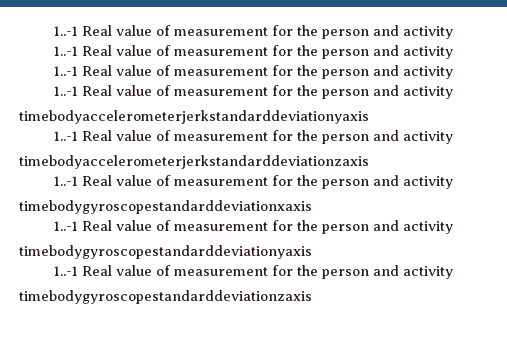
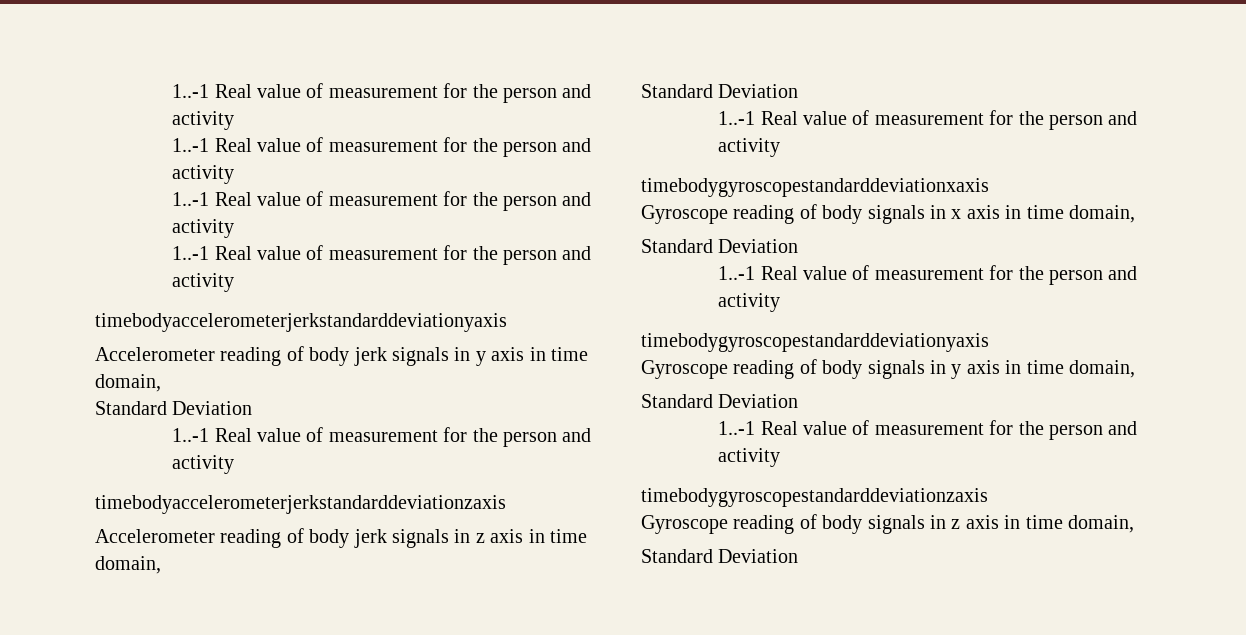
(369, 117) none -> [95,346,588,366] [95,374,161,392] [95,401,253,415] // Accelerometer reading of body jerk signals in y axis in time domain, // Standard Deviation
(369, 162) none -> [95,528,587,548] [95,556,161,574] [641,84,799,98] // Accelerometer reading of body jerk signals in z axis in time domain, // Standard Deviation
(312, 207) none -> [641,204,1135,224] [641,239,799,253] // Gyroscope reading of body signals in x axis in time domain, // Standard Deviation
(312, 252) none -> [641,359,1135,379] [641,394,799,408] // Gyroscope reading of body signals in y axis in time domain, // Standard Deviation
(312, 297) none -> [641,514,1134,534] [641,549,799,563] // Gyroscope reading of body signals in z axis in time domain, // Standard Deviation

